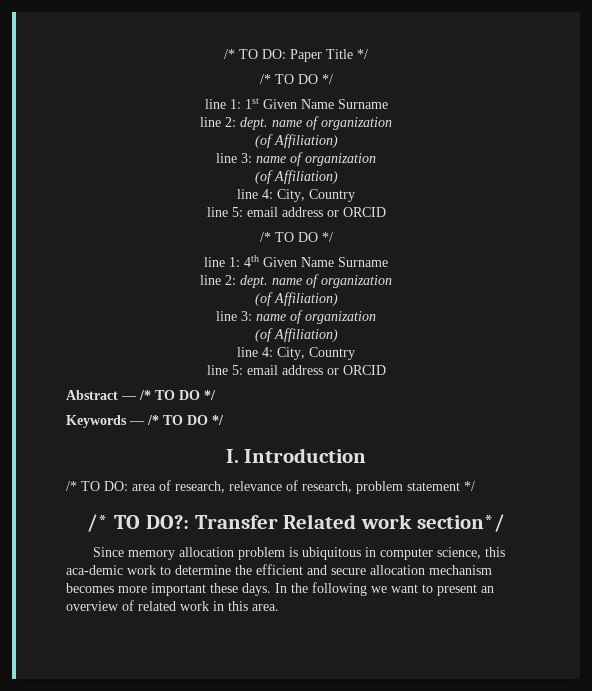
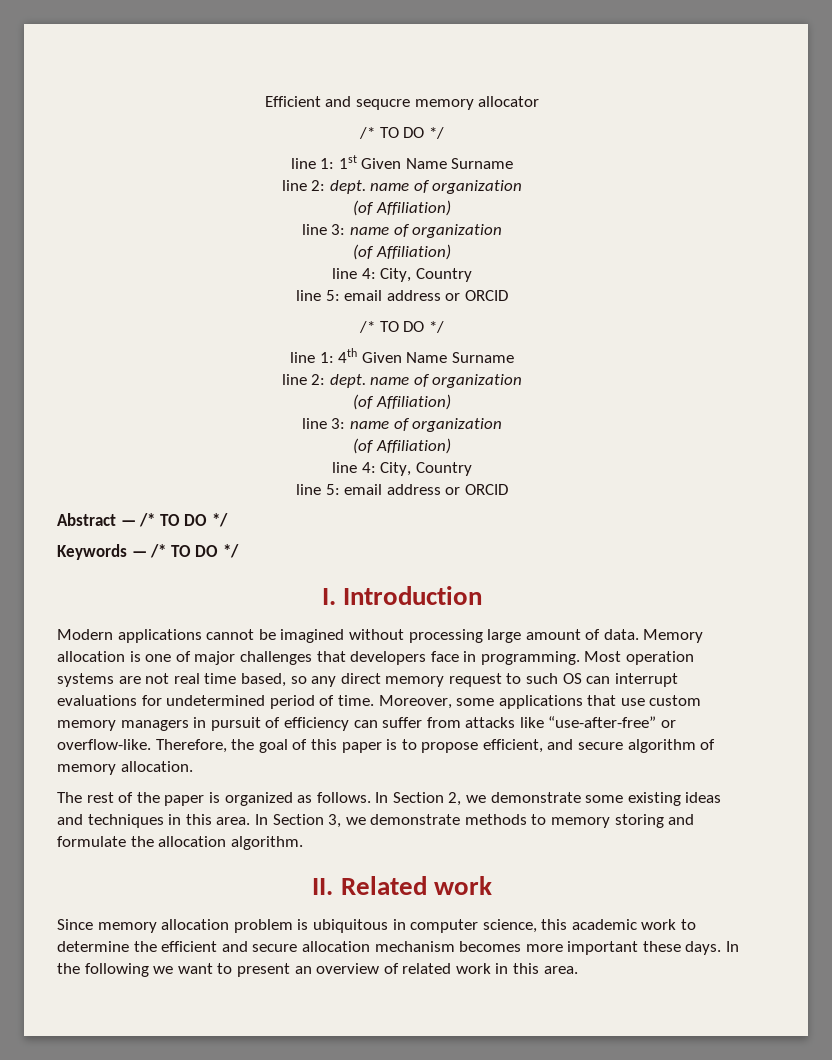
[224,49,368,62] /* TO DO: Paper Title */ -> [264,96,540,110] Efficient and sequcre memory allocator
[66,480,475,494] [87,514,278,532] /* TO DO: area of research, relevance of research, problem statement */ // /* TO DO?: Transfer -> [57,629,704,643] [57,651,695,665] [57,673,678,687] [57,695,702,709] [57,716,677,731] [57,739,716,753] [57,761,193,775] [57,792,722,806] [57,814,695,828] [57,836,303,850] [312,878,334,895] Modern applications cannot be imagined without processing large amount of data. Memory allocation is one of major challenges that developers face in programming. Most operation systems are not real time based, so any direct memory request to such OS can interrupt evaluations for undetermined period of time. Moreover, some applications that use custom memory managers in pursuit of efficiency can suffer from attacks like “use-after-free” or overflow-like. Therefore, the goal of this paper is to propose efficient, and secure algorithm of memory allocation. // The rest of the paper is organized as follows. In Section 2, we demonstrate some existing ideas and techniques in this area. In Section 3, we demonstrate methods to memory storing and formulate the allocation algorithm. // II.
[416,514,505,532] section*/ -> (492, 885) none
[66,565,123,575] aca-demic -> [571,919,637,930] academic

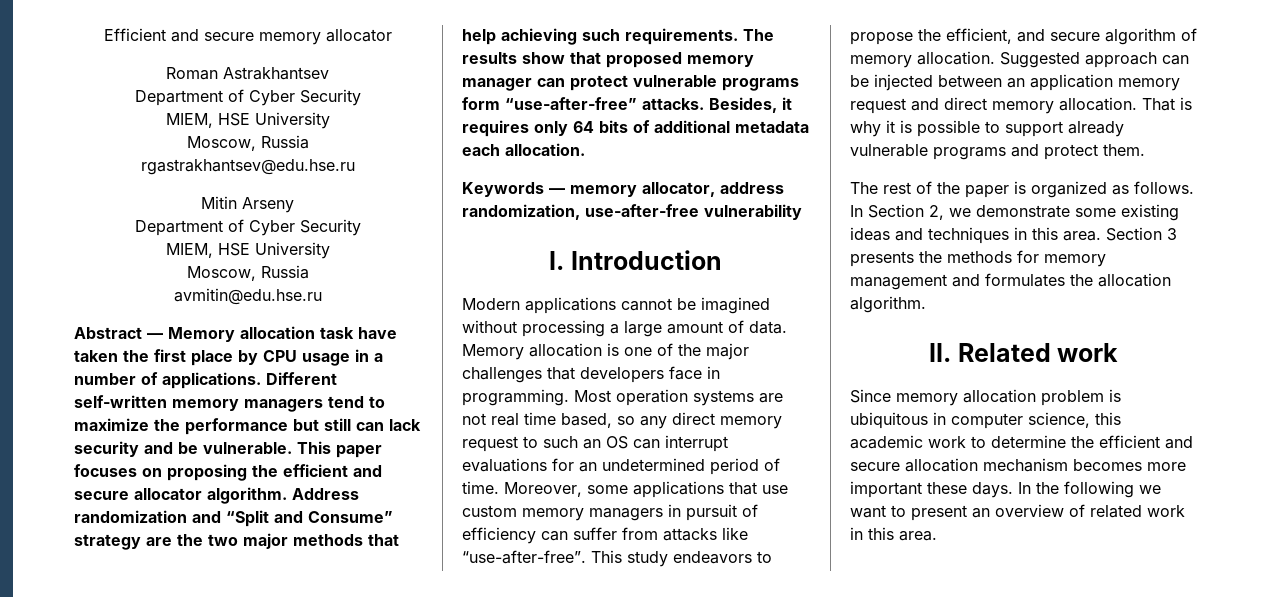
[355,99,410,110] sequcre -> [203,32,254,41] secure
[359,127,444,139] [290,155,514,169] [281,180,523,194] [353,200,451,216] [301,224,503,238] [353,244,451,260] [332,268,472,282] [296,290,508,301] [359,321,444,333] [290,348,514,363] [281,374,523,388] [353,394,451,410] [301,418,503,432] [353,438,451,454] [332,462,472,476] [296,484,508,495] [57,513,228,527] [57,544,239,560] /* TO DO */ // line 1: 1st Given Name Surname // line 2: dept. name of organization // (of Affiliation) // line 3: name of organization // (of Affiliation) // line 4: City, Country // line 5: email address or ORCID // /* TO DO */ // line 1: 4th Given Name Surname // line 2: dept. name of organization // (of Affiliation) // line 3: name of organization // (of Affiliation) // line 4: City, Country // line 5: email address or ORCID // Abstract — /* TO DO */ // Keywords — /* TO DO */ -> [166,67,329,80] [134,89,361,106] [165,112,330,129] [186,135,309,151] [140,159,355,175] [201,196,294,213] [134,219,361,236] [165,242,330,259] [186,265,309,281] [173,288,322,305] [74,326,397,342] [74,349,383,366] [74,372,337,389] [74,395,385,412] [74,418,421,435] [74,441,382,458] [74,464,382,481] [74,487,359,504] [74,510,393,527] [74,533,399,550] [462,28,774,45] [462,52,754,68] [462,75,799,91] [462,97,792,113] [462,120,809,137] [462,143,585,156] [462,182,784,197] [462,204,802,220] Roman Astrakhantsev // Department of Cyber Security // MIEM, HSE University // Moscow, Russia // rgastrakhantsev@edu.hse.ru // Mitin Arseny // Department of Cyber Security // MIEM, HSE University // Moscow, Russia // avmitin@edu.hse.ru // Abstract — Memory allocation task have taken the first place by CPU usage in a number of applications. Different self-written memory managers tend to maximize the performance but still can lack security and be vulnerable. This paper focuses on proposing the efficient and secure allocator algorithm. Address randomization and “Split and Consume” strategy are the two major methods that help achieving such requirements. The results show that proposed memory manager can protect vulnerable programs form “use-after-free” attacks. Besides, it requires only 64 bits of additional metadata each allocation. // Keywords — memory allocator, address randomization, use-after-free vulnerability
(483, 636) none -> [610,324,619,334] a
(191, 656) none -> [678,344,701,356] the
(559, 678) none -> [583,439,601,449] an
(162, 700) none -> [579,462,597,472] an
[548,716,677,728] [57,739,398,753] “use-after-free” or overflow-like. Therefore, the goal of this paper is -> [462,550,752,567] “use-after-free”. This study endeavors
(479, 747) none -> [918,29,941,41] the
(193, 766) none -> [1000,52,1189,68] [850,74,1180,91] [850,97,1192,114] [850,120,1124,137] [850,144,1145,160] Suggested approach can be injected between an application memory request and direct memory allocation. That is why it is possible to support already vulnerable programs and protect them.
[254,814,695,828] [57,836,126,847] In Section 3, we demonstrate methods to memory storing and formulate -> [1106,227,1177,241] [850,250,1106,267] [850,273,1065,290] Section 3 presents the methods for memory management and formulates

